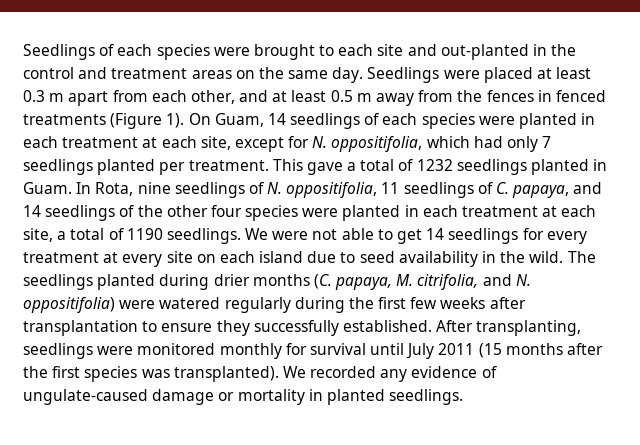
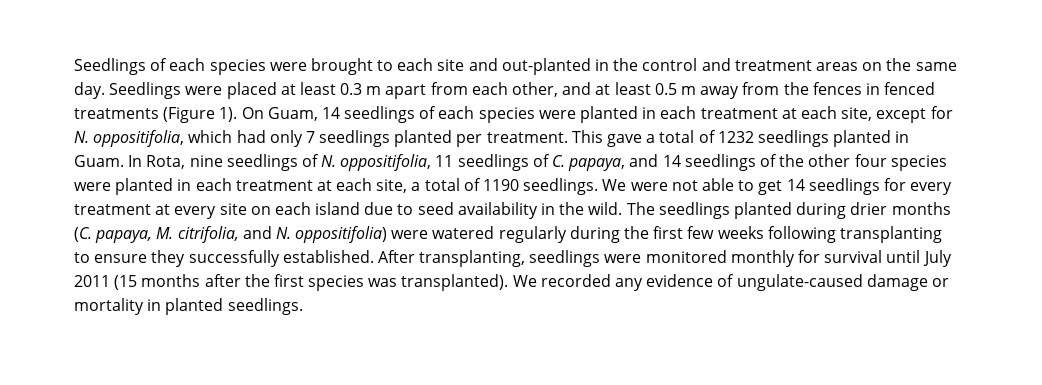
[489,297,526,309] [23,320,138,336] after transplantation -> [767,226,942,243] following transplanting

